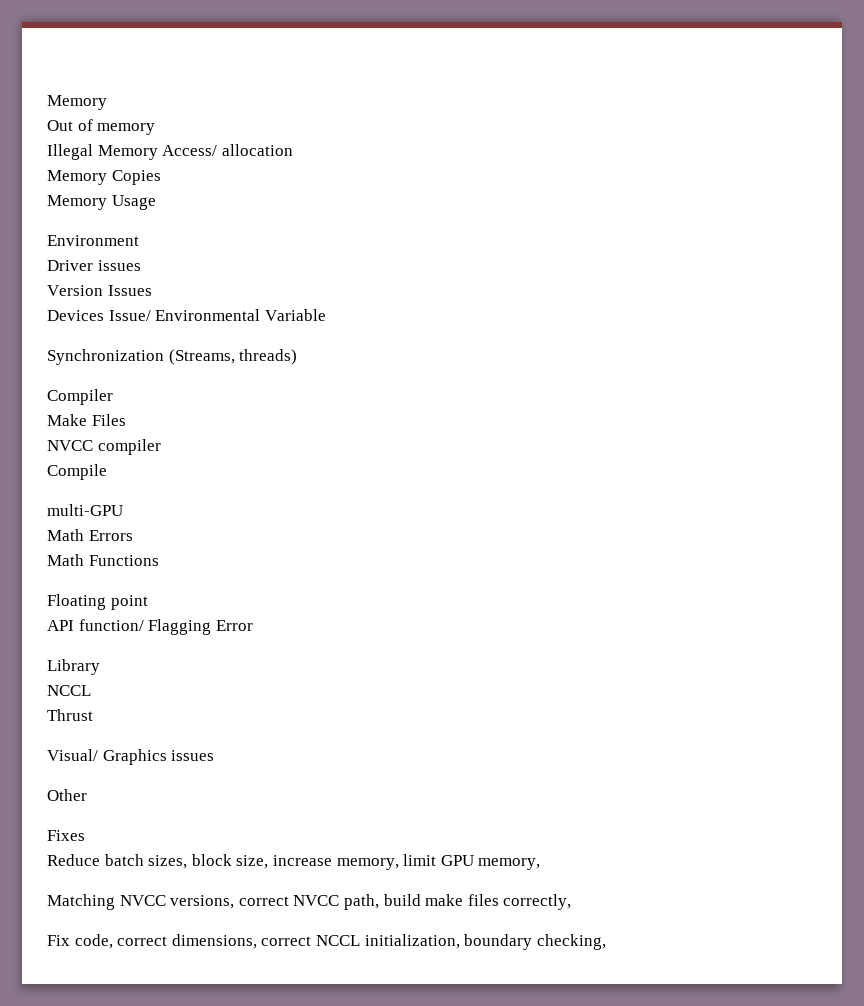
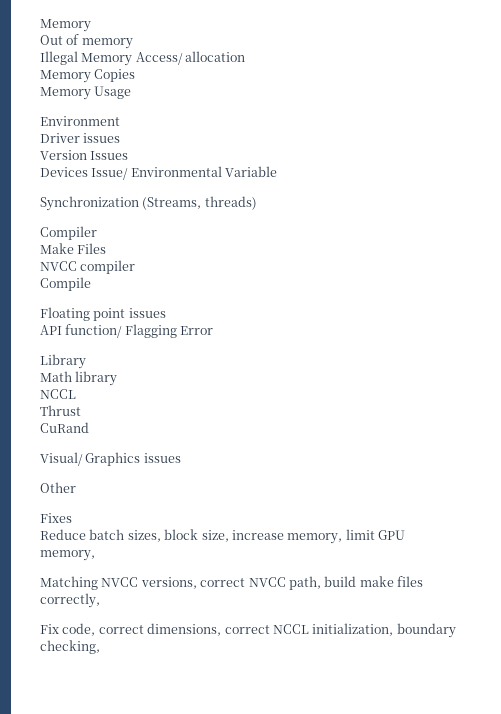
[47,504,123,516] [47,529,133,541] [47,554,159,566] // multi-GPU // Math Errors // Math Functions -> (91, 284) none
(148, 602) none -> [128,308,166,318] issues
(100, 667) none -> [40,371,118,386] // Math library
(93, 715) none -> [40,422,89,433] // CuRand

